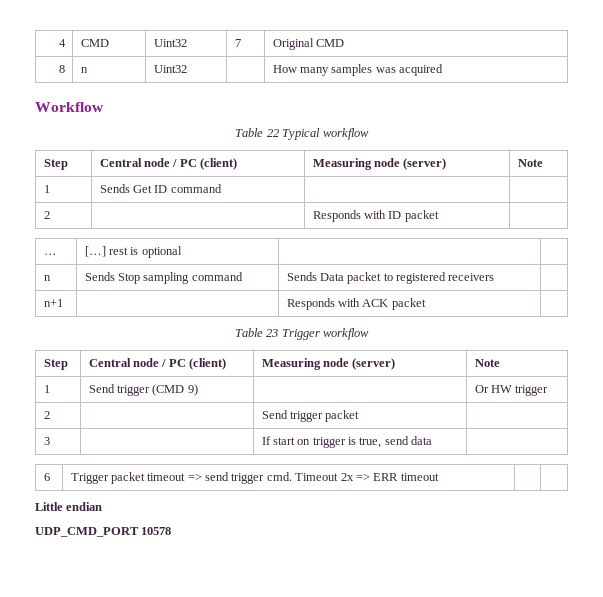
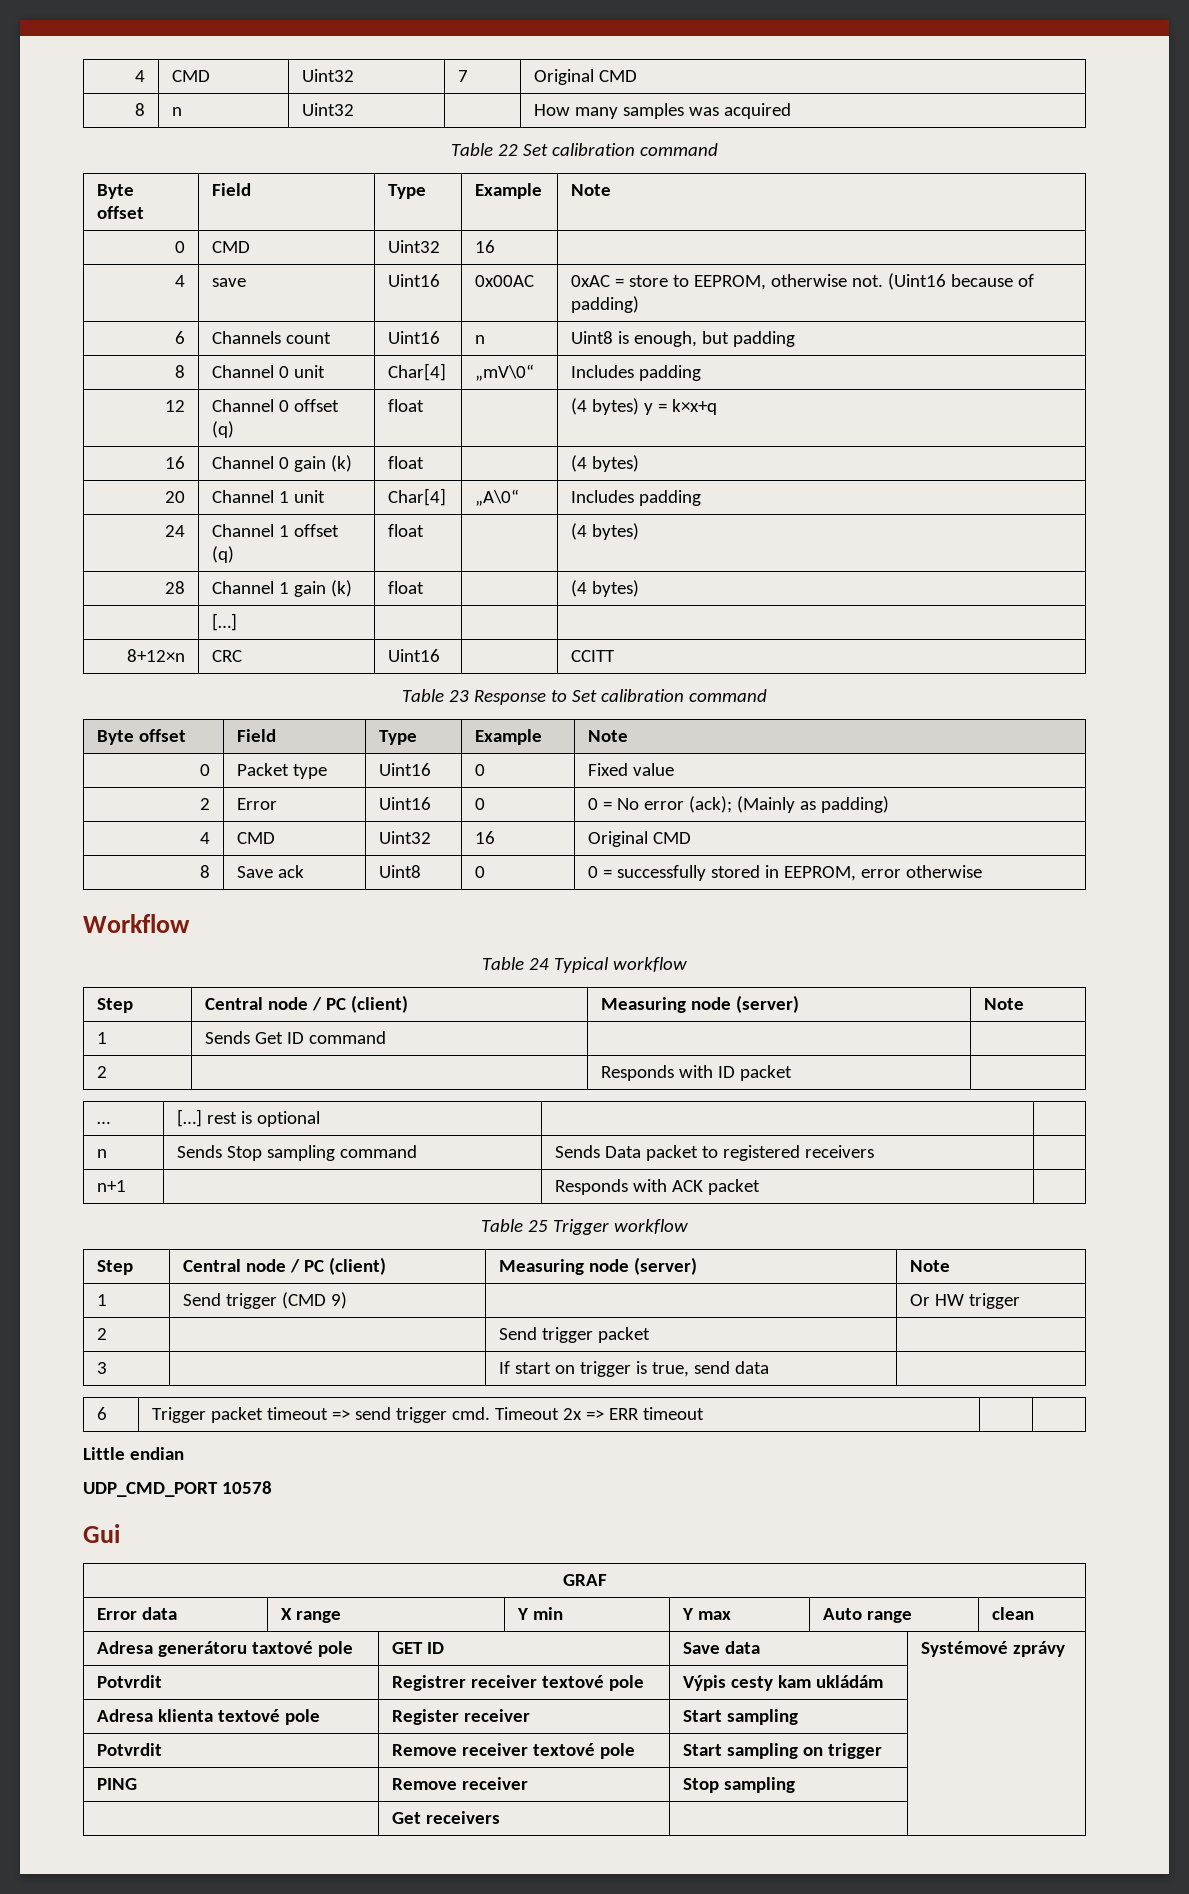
(443, 70) none -> [451,143,718,156] [96,184,134,199] [96,206,144,219] [211,183,251,196] [387,184,426,199] [474,183,542,199] [570,184,611,196] [175,241,186,253] [211,241,250,253] [387,240,440,253] [474,240,495,253] [175,275,186,287] [211,278,246,287] [387,274,440,287] [474,275,534,287] [570,273,1034,290] [570,296,639,313] [175,331,186,344] [211,331,331,344] [387,331,440,344] [474,335,485,344] [570,331,795,347] [175,365,186,378] [211,365,325,378] [387,363,446,381] [474,364,534,381] [570,365,701,381] [165,400,186,412] [211,399,339,412] [211,421,234,438] [387,399,424,412] [570,398,717,415] [165,456,186,469] [211,455,352,472] [387,456,424,469] [570,455,639,472] [165,491,186,503] [211,490,325,503] [387,488,446,506] [474,489,519,506] [570,490,701,506] [165,525,186,537] [211,524,339,537] [211,546,234,563] [387,524,424,537] [570,523,639,540] [165,581,186,594] [211,580,352,597] [387,581,424,594] [570,580,639,597] [211,613,237,631] [127,649,186,662] [211,650,242,662] [387,649,440,662] [570,650,615,662] [402,689,767,705] [96,729,186,745] [236,729,276,742] [378,730,417,745] [474,729,542,745] [587,730,628,742] [200,764,211,776] [236,763,327,779] [378,763,431,776] [474,764,485,776] [587,763,674,776] [200,798,211,810] [236,798,277,810] [378,797,431,810] [474,798,485,810] [587,796,889,813] [200,832,211,844] [236,832,275,844] [378,831,431,844] [474,831,495,844] [587,831,691,847] [200,865,211,878] [236,865,304,878] [378,865,421,878] [474,866,485,878] [587,865,982,881] // Table 22 Set calibration command // Byte offset | Field | Type | Example | Note // 0 | CMD | Uint32 | 16 | // 4 | save | Uint16 | 0x00AC | 0xAC = store to EEPROM, otherwise not. (Uint16 because of padding) // 6 | Channels count | Uint16 | n | Uint8 is enough, but padding // 8 | Channel 0 unit | Char[4] | „mV\0“ | Includes padding // 12 | Channel 0 offset (q) | float | | (4 bytes) y = k×x+q // 16 | Channel 0 gain (k) | float | | (4 bytes) // 20 | Channel 1 unit | Char[4] | „A\0“ | Includes padding // 24 | Channel 1 offset (q) | float | | (4 bytes) // 28 | Channel 1 gain (k) | float | | (4 bytes) // | […] | | | // 8+12×n | CRC | Uint16 | | CCITT // Table 23 Response to Set calibration command // Byte offset | Field | Type | Example | Note // 0 | Packet type | Uint16 | 0 | Fixed value // 2 | Error | Uint16 | 0 | 0 = No error (ack); (Mainly as padding) // 4 | CMD | Uint32 | 16 | Original CMD // 8 | Save ack | Uint8 | 0 | 0 = successfully stored in EEPROM, error otherwise
[266,129,279,137] 22 -> [529,958,550,970] 24
[266,329,279,337] 23 -> [528,1220,549,1232] 25
(172, 531) none -> [83,1524,120,1543] [562,1574,607,1586] [96,1607,177,1620] [280,1608,341,1623] [516,1607,563,1620] [681,1608,731,1620] [822,1608,912,1623] [991,1607,1034,1620] [96,1641,353,1657] [391,1642,444,1654] [682,1641,760,1654] [920,1641,1065,1657] [96,1675,162,1688] [391,1675,644,1691] [682,1675,883,1691] [96,1709,320,1725] [391,1709,530,1725] [682,1709,798,1725] [96,1743,162,1756] [391,1743,635,1759] [682,1743,882,1759] [96,1778,137,1790] [391,1777,528,1790] [682,1777,795,1793] [391,1811,500,1824] // Gui // GRAF // Error data | X range | Y min | Y max | Auto range | clean // Adresa generátoru taxtové pole | GET ID | Save data | Systémové zprávy // Potvrdit | Registrer receiver textové pole | Výpis cesty kam ukládám | // Adresa klienta textové pole | Register receiver | Start sampling | // Potvrdit | Remove receiver textové pole | Start sampling on trigger | // PING | Remove receiver | Stop sampling | // | Get receivers | |

